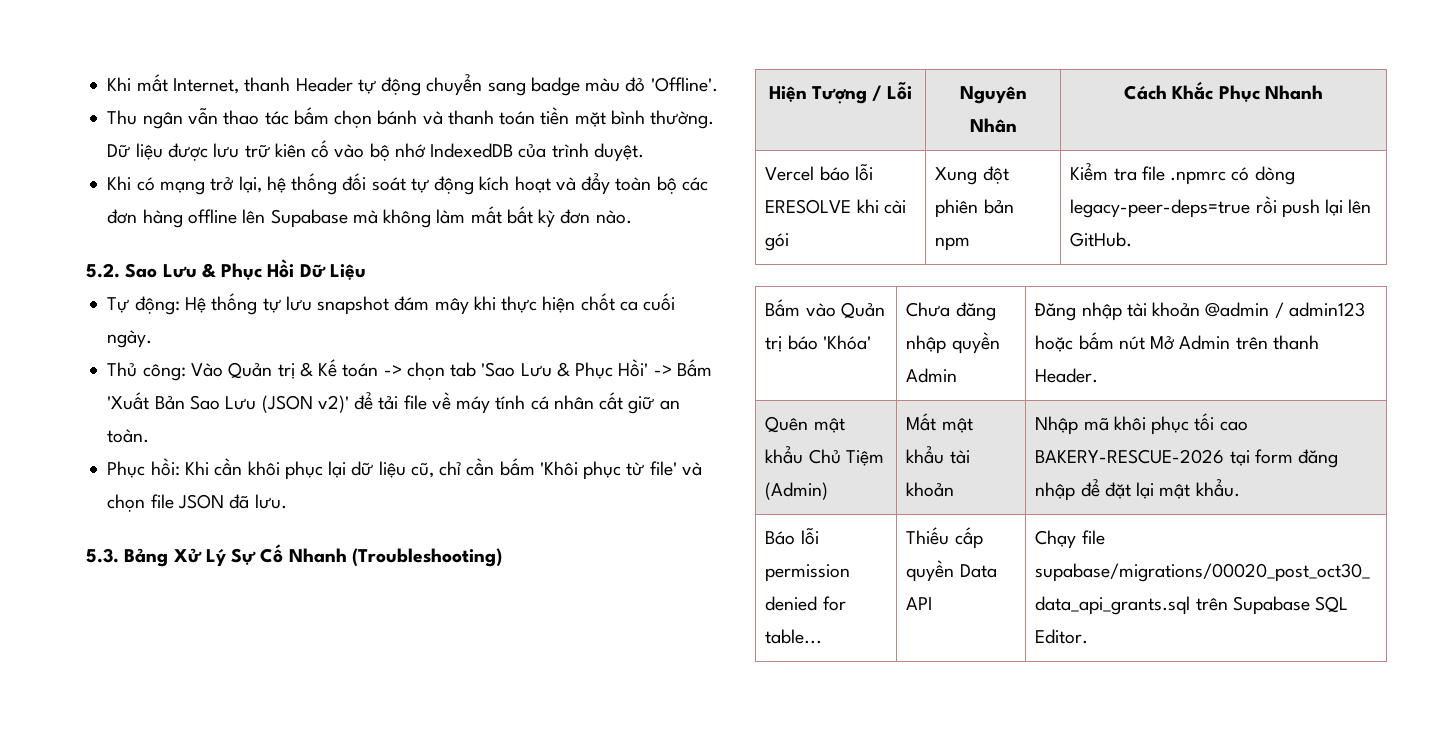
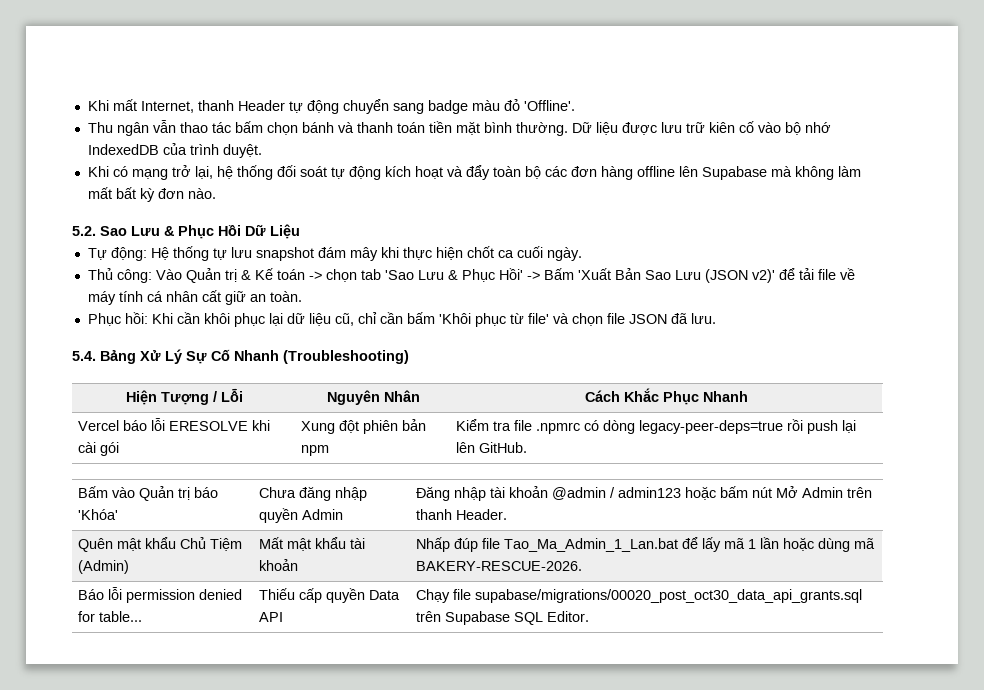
[86,548,119,563] 5.3. -> [72,351,96,361] 5.4.
[1035,413,1248,435] [1035,449,1339,468] [1035,479,1240,501] Nhập mã khôi phục tối cao BAKERY-RESCUE-2026 tại form đăng nhập để đặt lại mật khẩu. -> [416,537,876,552] [416,561,583,571] Nhấp đúp file Tao_Ma_Admin_1_Lan.bat để lấy mã 1 lần hoặc dùng mã BAKERY-RESCUE-2026.

